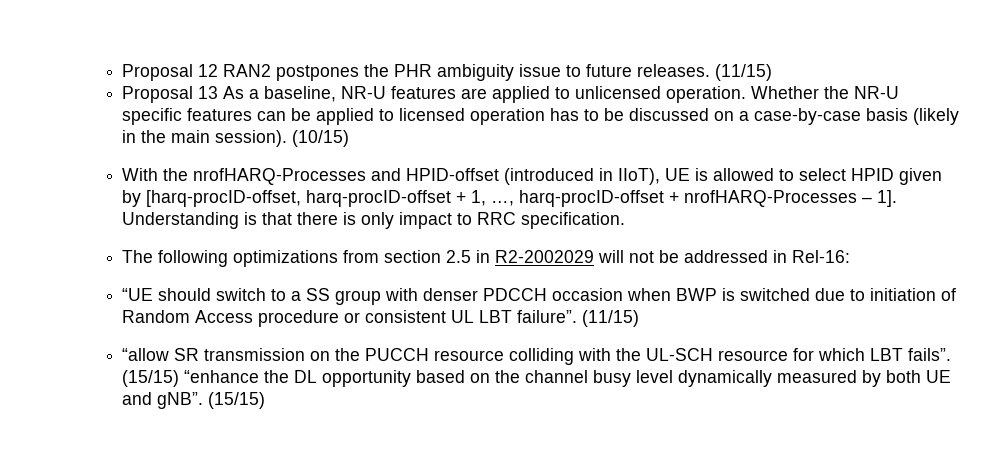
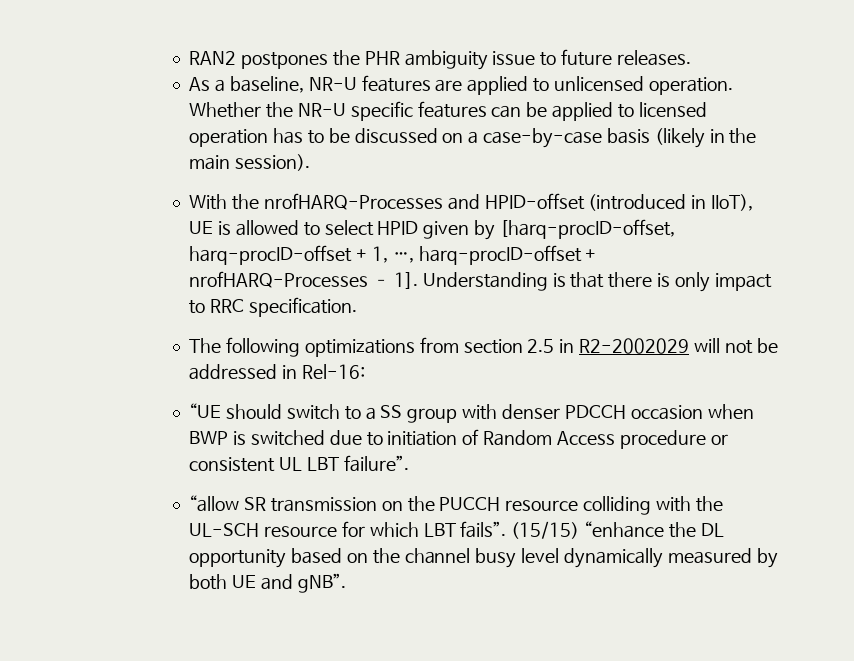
[122,64,219,81] Proposal 12 -> (189, 58) none
[715,64,773,81] [122,86,219,103] (11/15) // Proposal 13 -> (691, 58) //
[292,130,350,147] (10/15) -> (310, 162) none
[582,310,640,327] (11/15) -> (409, 463) none
[208,392,266,409] (15/15) -> (346, 583) none

